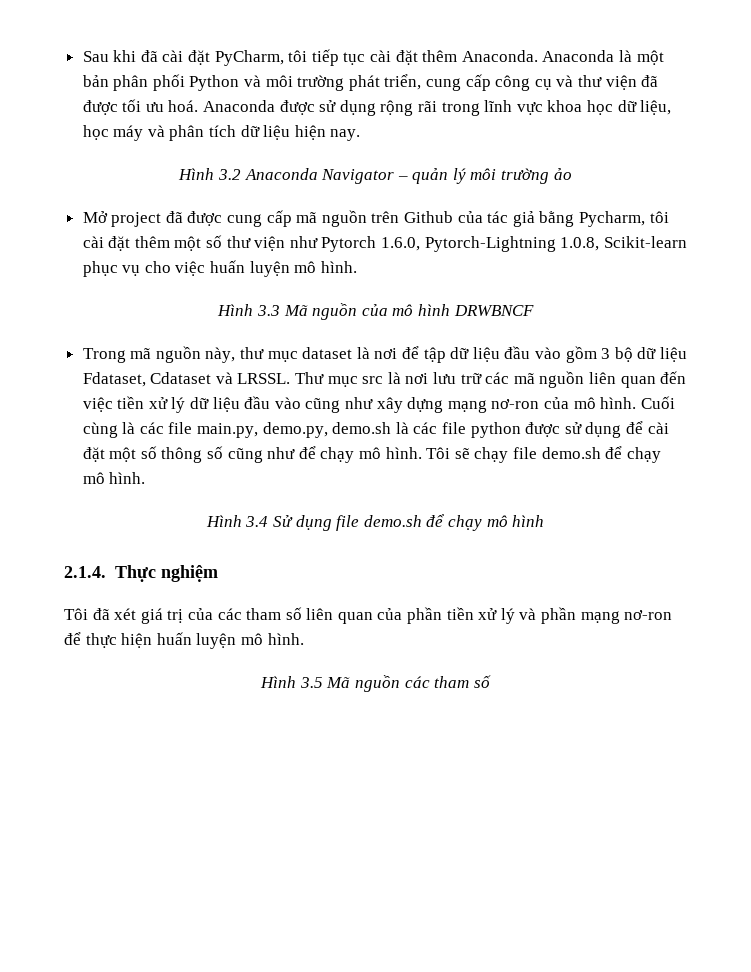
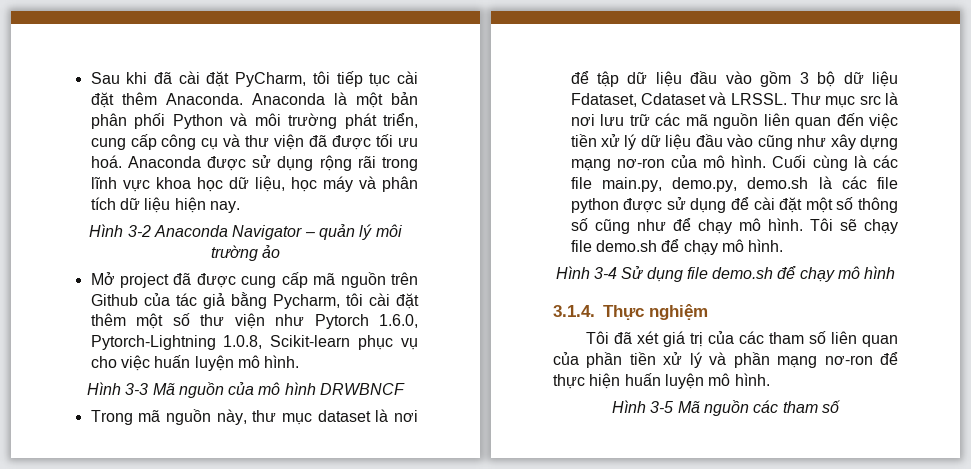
[217,169,241,180] 3.2 -> [127,225,151,237] 3-2
[257,305,281,316] 3.3 -> [125,383,149,395] 3-3
[245,516,269,527] 3.4 -> [593,267,617,279] 3-4
[64,566,106,578] 2.1.4. -> [553,305,595,317] 3.1.4.
[299,677,323,688] 3.5 -> [650,401,674,413] 3-5

